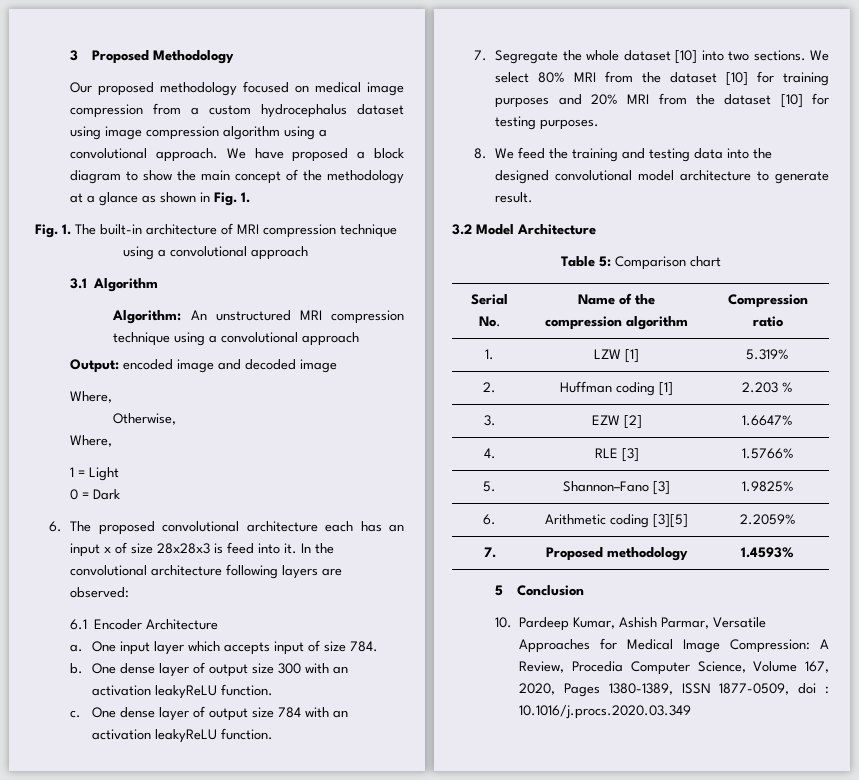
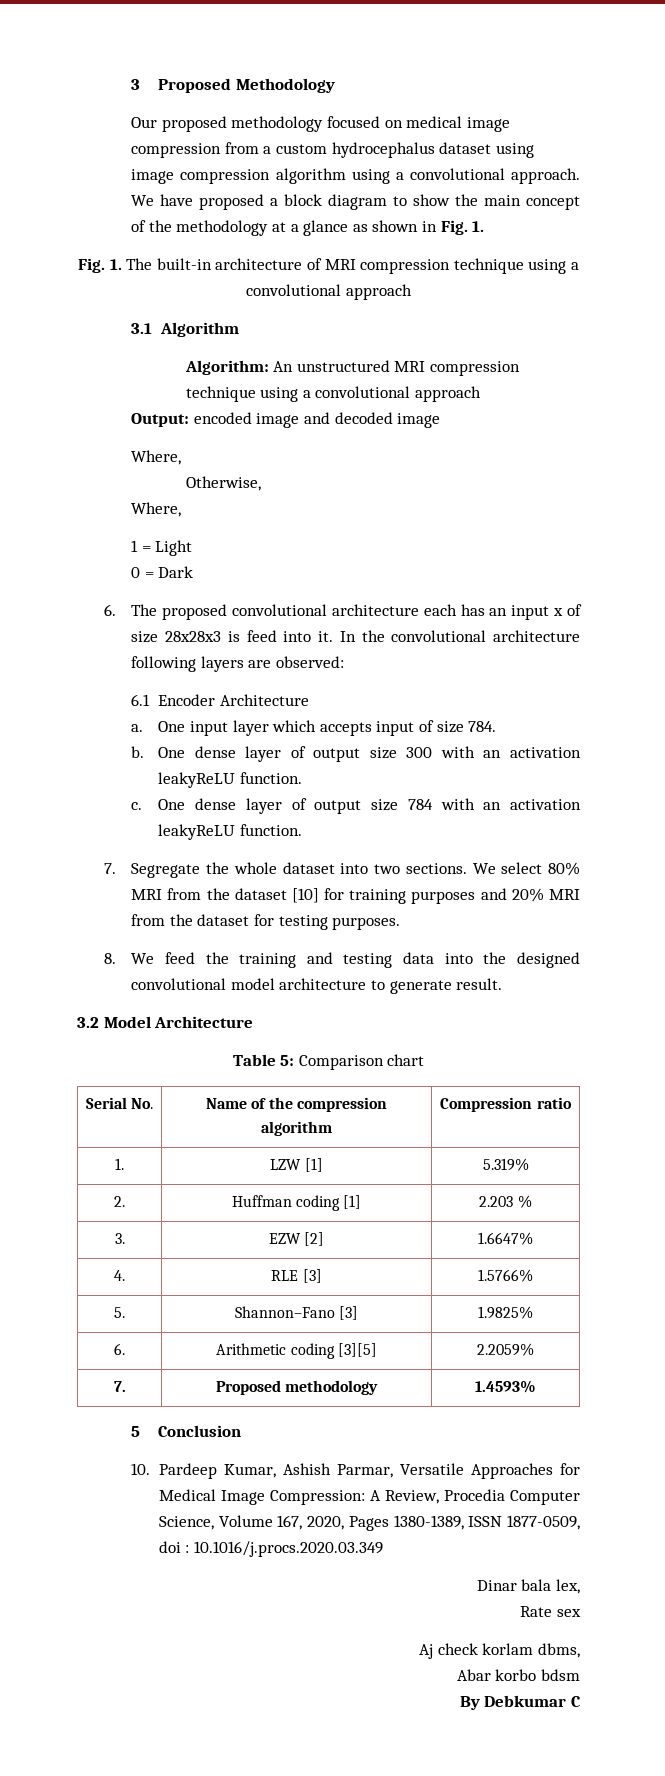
[675,50,698,64] [10] -> (335, 868) none
[780,94,803,108] [10] -> (250, 920) none
(692, 712) none -> [476,1579,580,1594] [520,1606,581,1617] [419,1643,580,1659] [456,1669,580,1681] [459,1695,581,1710] // Dinar bala lex, // Rate sex // Aj check korlam dbms, // Abar korbo bdsm // By Debkumar C

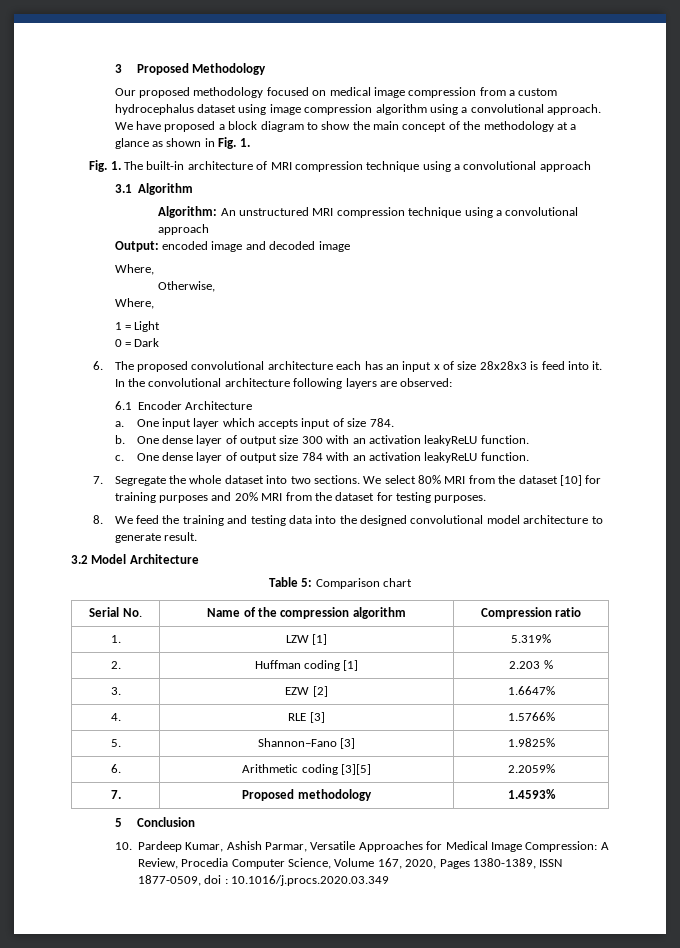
[476,1579,580,1594] [520,1606,581,1617] [419,1643,580,1659] [456,1669,580,1681] [459,1695,581,1710] // Dinar bala lex, // Rate sex // Aj check korlam dbms, // Abar korbo bdsm // By Debkumar C -> (390, 880) none

